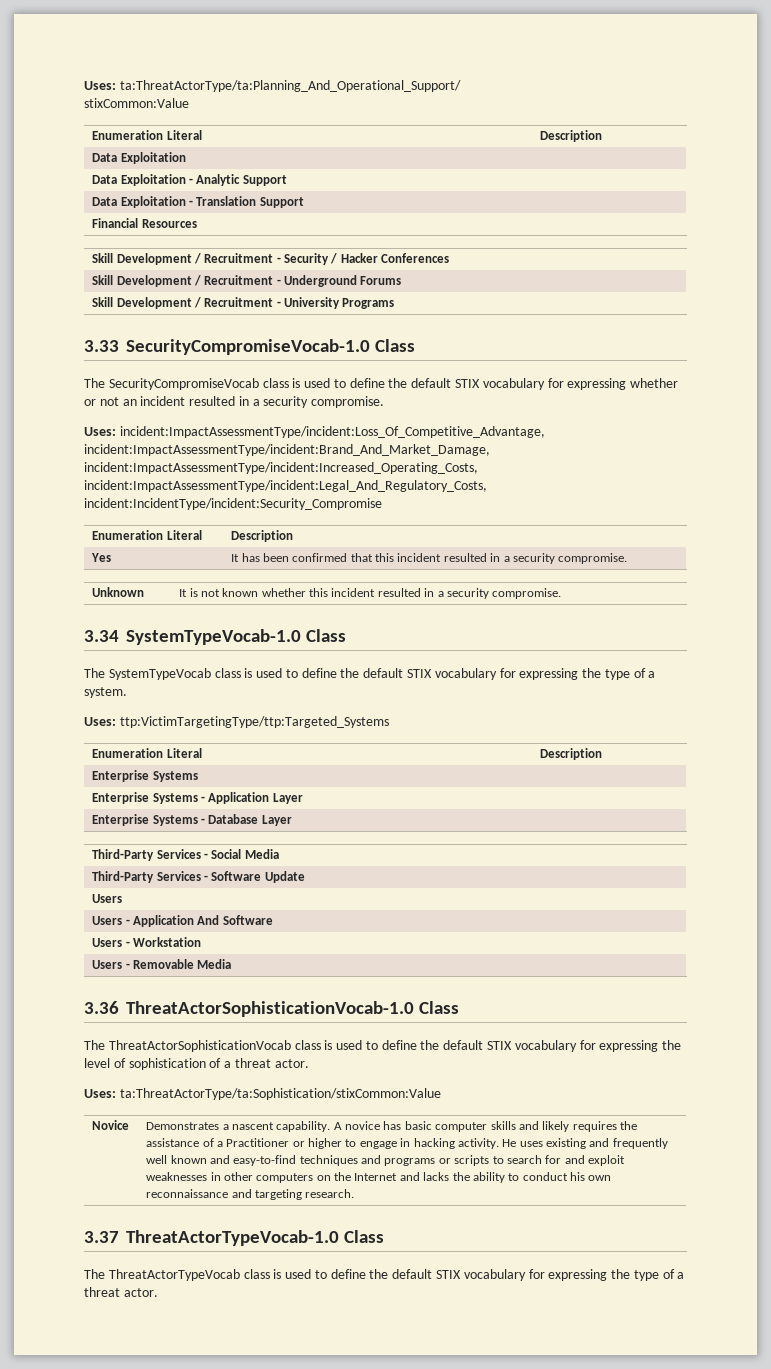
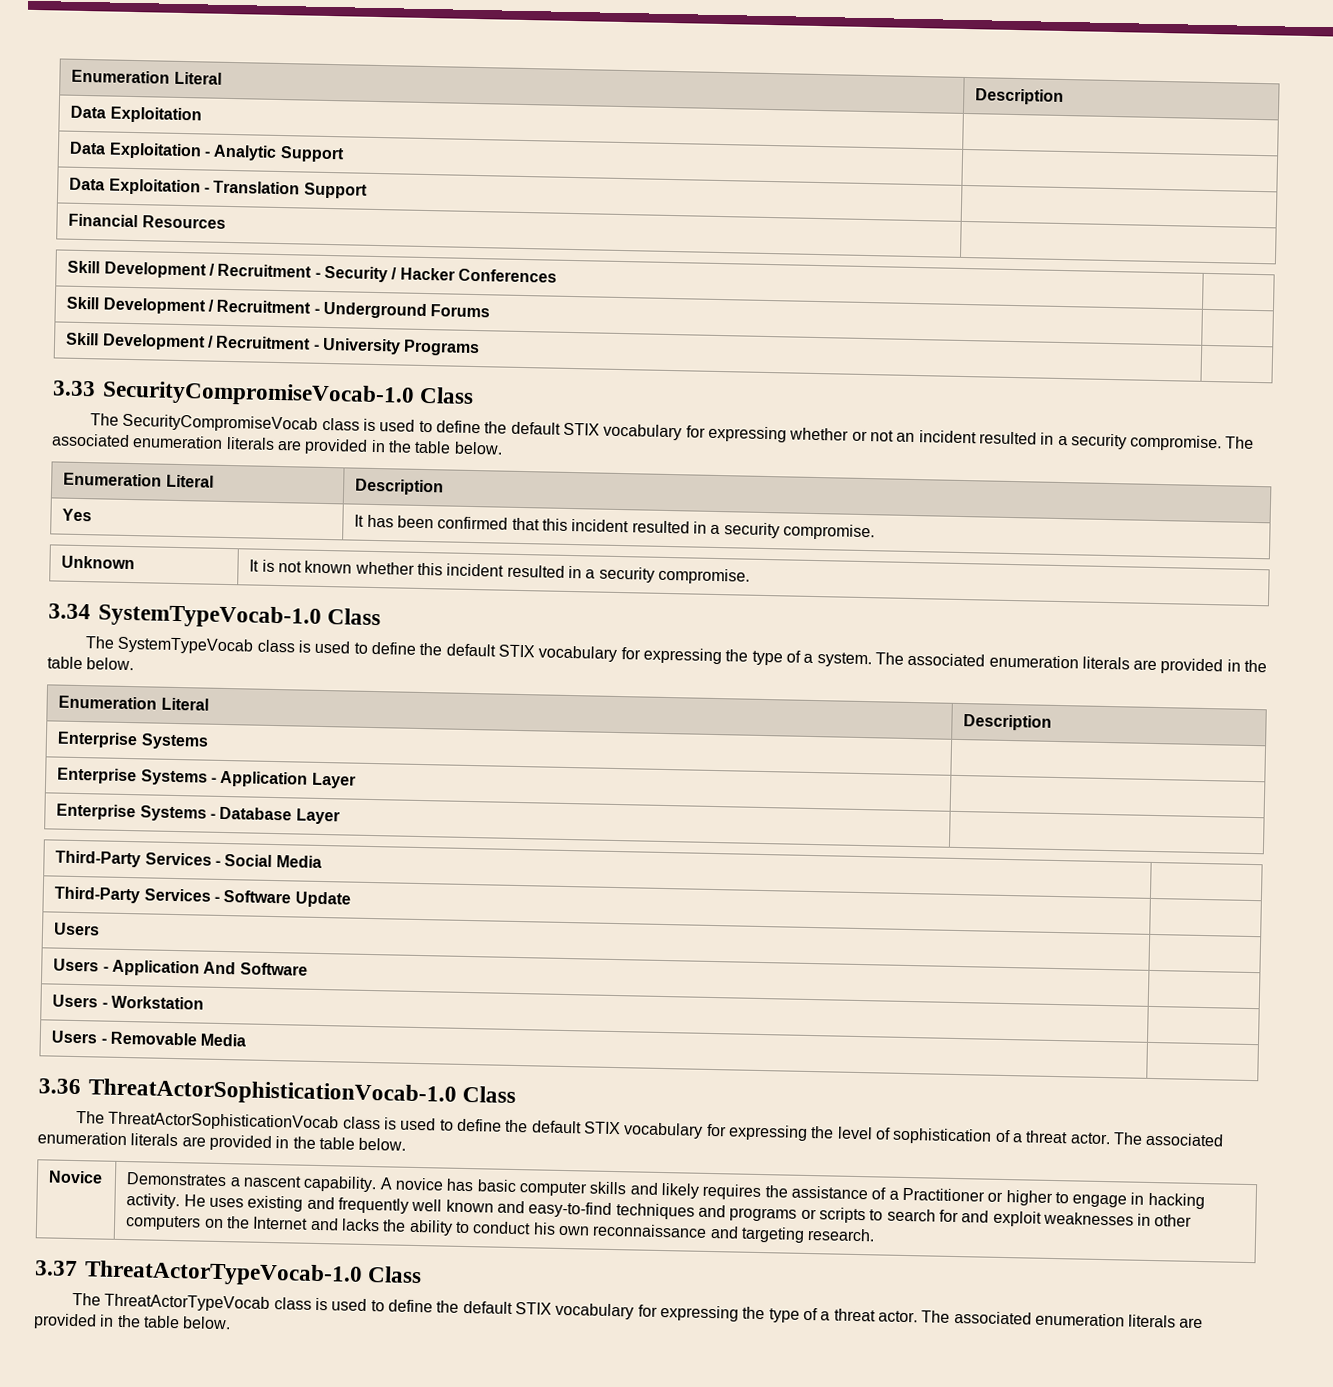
[84,80,461,92] [84,98,189,108] Uses: ta:ThreatActorType/ta:Planning_And_Operational_Support/ // stixCommon:Value // -> (71, 76) none
[84,426,545,438] [84,444,490,456] [84,462,478,474] [84,480,487,492] [84,498,382,510] // Uses: incident:ImpactAssessmentType/incident:Loss_Of_Competitive_Advantage, incident:ImpactAssessmentType/incident:Brand_And_Market_Damage, incident:ImpactAssessmentType/incident:Increased_Operating_Costs, incident:ImpactAssessmentType/incident:Legal_And_Regulatory_Costs, incident:IncidentType/incident:Security_Compromise -> [1225,436,1255,449] [51,433,503,455] The associated enumeration literals are provided in the table below.
[84,716,389,728] // Uses: ttp:VictimTargetingType/ttp:Targeted_Systems -> [874,652,1268,675] [47,656,135,671] The associated enumeration literals are provided in the table below.
[84,1088,441,1100] // Uses: ta:ThreatActorType/ta:Sophistication/stixCommon:Value -> [1112,1132,1225,1147] [37,1131,407,1152] The associated enumeration literals are provided in the table below.
(158, 1292) none -> [921,1310,1204,1329] [33,1313,232,1330] The associated enumeration literals are provided in the table below.

